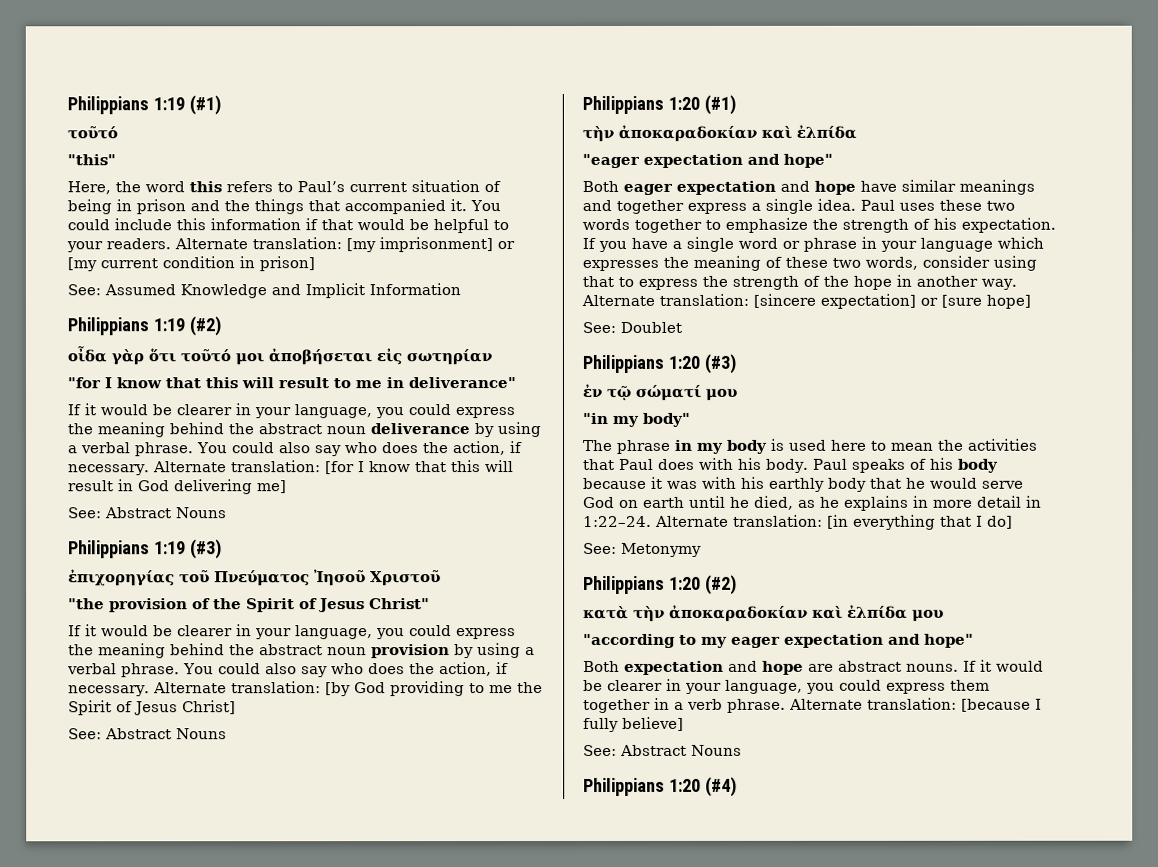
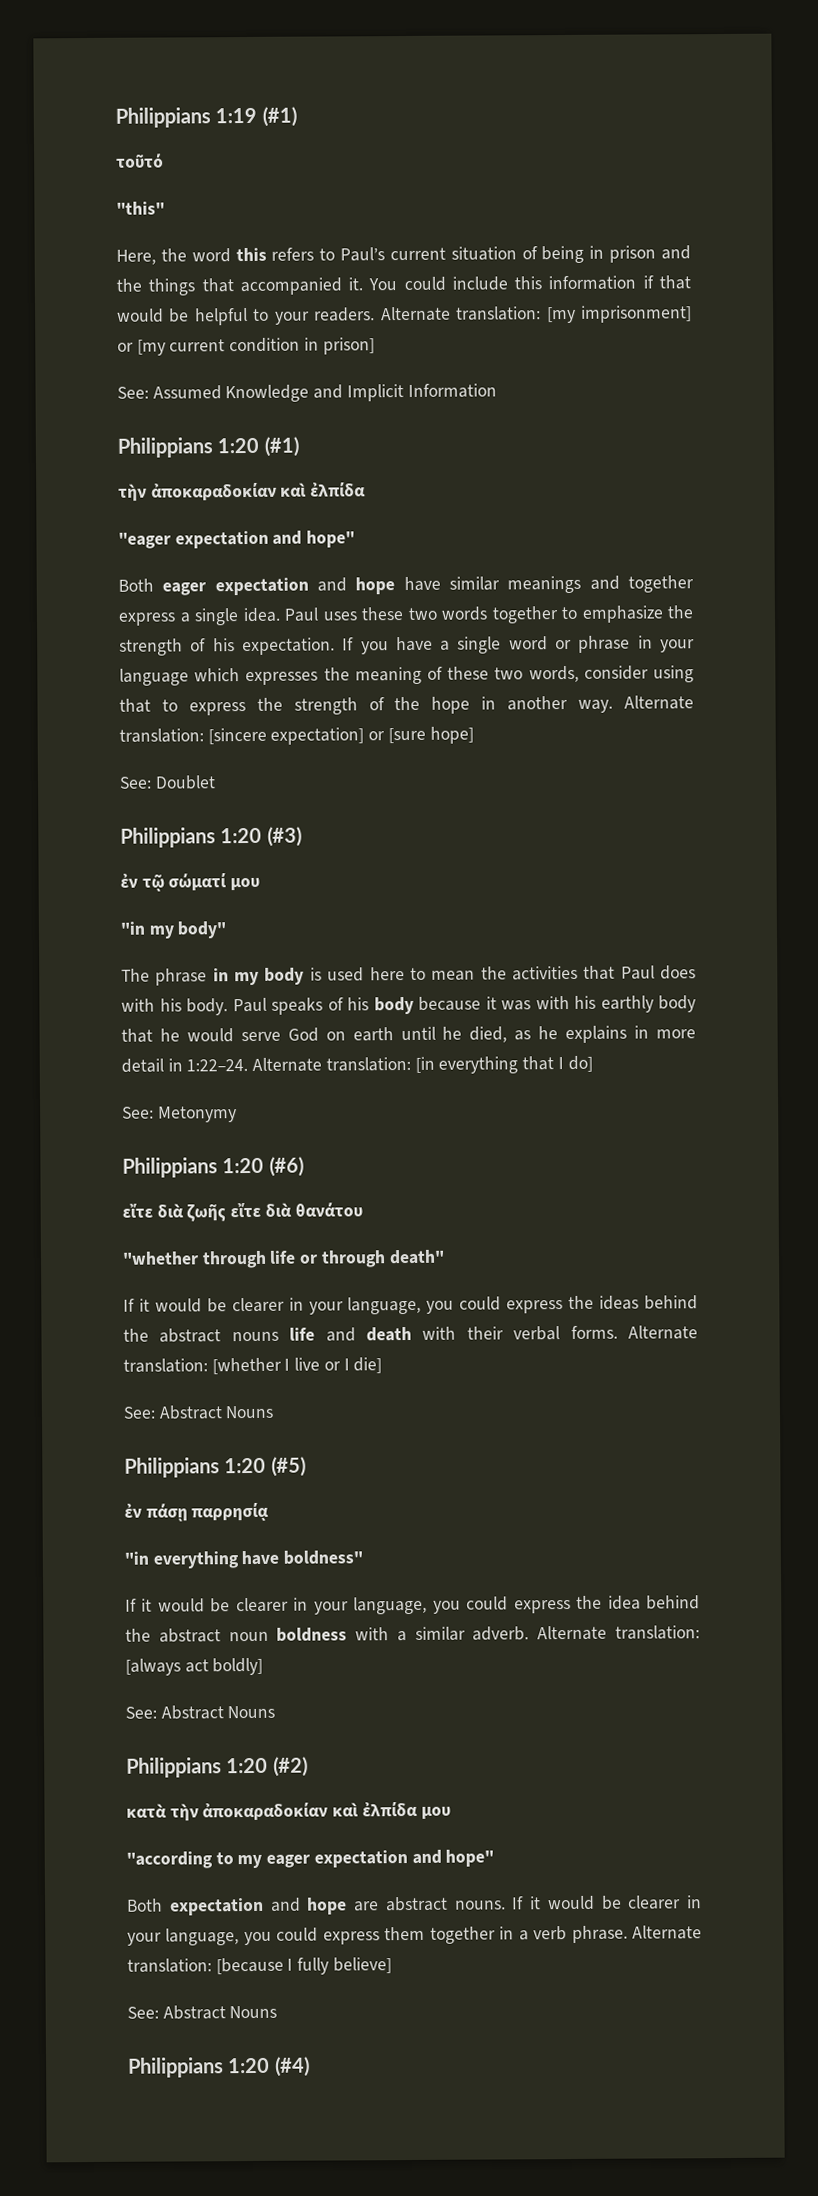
[67,316,221,337] [67,346,492,366] [67,377,516,389] [67,403,515,419] [67,422,542,438] [68,441,523,457] [68,460,514,476] [68,479,287,495] [68,507,227,519] [68,539,222,560] [68,569,441,587] [68,598,430,613] [68,624,516,640] [68,643,535,659] [67,662,509,678] [68,681,543,697] [68,700,236,716] [68,728,227,740] // Philippians 1:19 (#2) // οἶδα γὰρ ὅτι τοῦτό μοι ἀποβήσεται εἰς σωτηρίαν // "for I know that this will result to me in deliverance" // If it would be clearer in your language, you could express the meaning behind the abstract noun deliverance by using a verbal phrase. You could also say who does the action, if necessary. Alternate translation: [for I know that this will result in God delivering me] // See: Abstract Nouns // Philippians 1:19 (#3) // ἐπιχορηγίας τοῦ Πνεύματος Ἰησοῦ Χριστοῦ // "the provision of the Spirit of Jesus Christ" // If it would be clearer in your language, you could express the meaning behind the abstract noun provision by using a verbal phrase. You could also say who does the action, if necessary. Alternate translation: [by God providing to me the Spirit of Jesus Christ] // See: Abstract Nouns -> (497, 390) none
(702, 549) none -> [122,1156,304,1178] [122,1202,363,1222] [122,1249,445,1269] [123,1295,698,1315] [123,1325,698,1343] [123,1357,383,1375] [123,1405,275,1420] [124,1456,306,1478] [124,1502,270,1522] [124,1550,364,1569] [125,1595,700,1615] [125,1625,700,1643] [125,1657,264,1676] [125,1705,276,1720] // Philippians 1:20 (#6) // εἴτε διὰ ζωῆς εἴτε διὰ θανάτου // "whether through life or through death" // If it would be clearer in your language, you could express the ideas behind the abstract nouns life and death with their verbal forms. Alternate translation: [whether I live or I die] // See: Abstract Nouns // Philippians 1:20 (#5) // ἐν πάσῃ παρρησίᾳ // "in everything have boldness" // If it would be clearer in your language, you could express the idea behind the abstract noun boldness with a similar adverb. Alternate translation: [always act boldly] // See: Abstract Nouns

